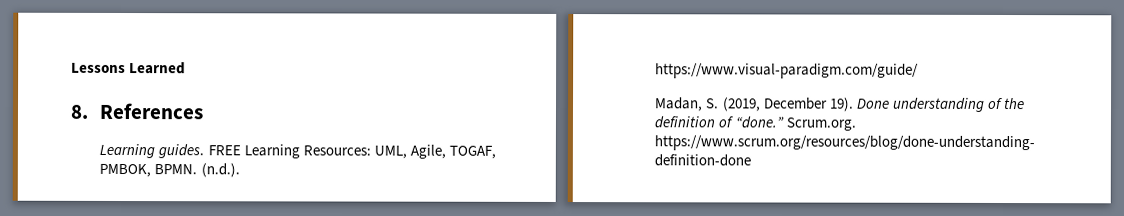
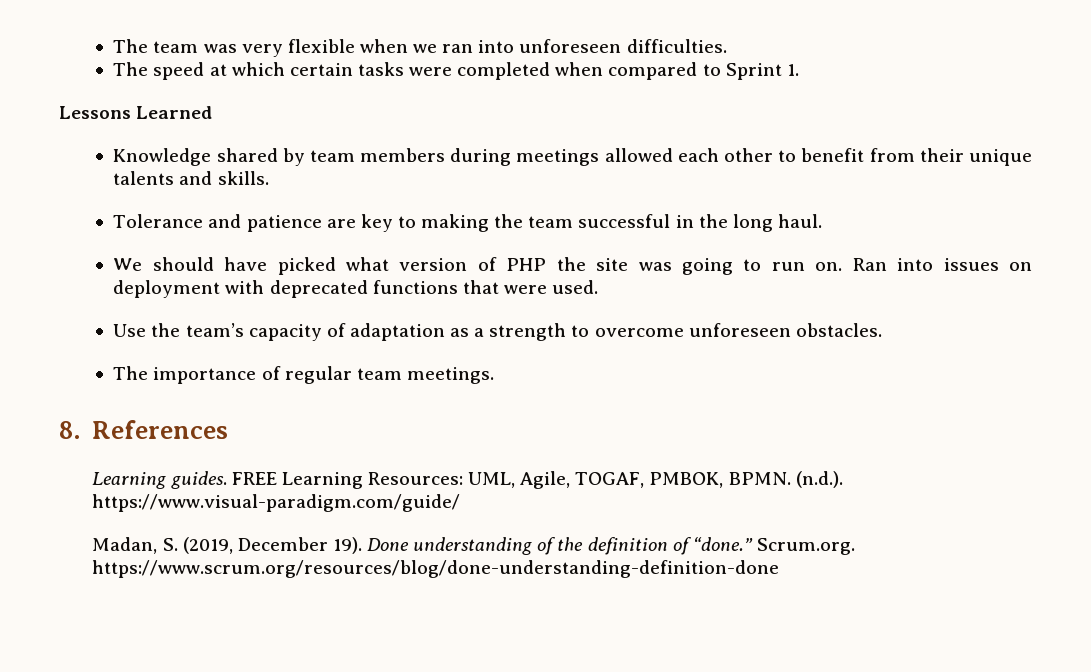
[71,62,187,75] Lessons Learned -> [113,39,727,57] [113,62,799,80] [59,106,213,119] [113,148,1033,166] [113,171,269,185] [113,214,822,232] [113,257,1032,275] [113,280,599,298] [113,323,882,341] [113,366,494,384] The team was very flexible when we ran into unforeseen difficulties. // The speed at which certain tasks were completed when compared to Sprint 1. // Lessons Learned // Knowledge shared by team members during meetings allowed each other to benefit from their unique talents and skills. // Tolerance and patience are key to making the team successful in the long haul. // We should have picked what version of PHP the site was going to run on. Ran into issues on deployment with deprecated functions that were used. // Use the team’s capacity of adaptation as a strength to overcome unforeseen obstacles. // The importance of regular team meetings.

